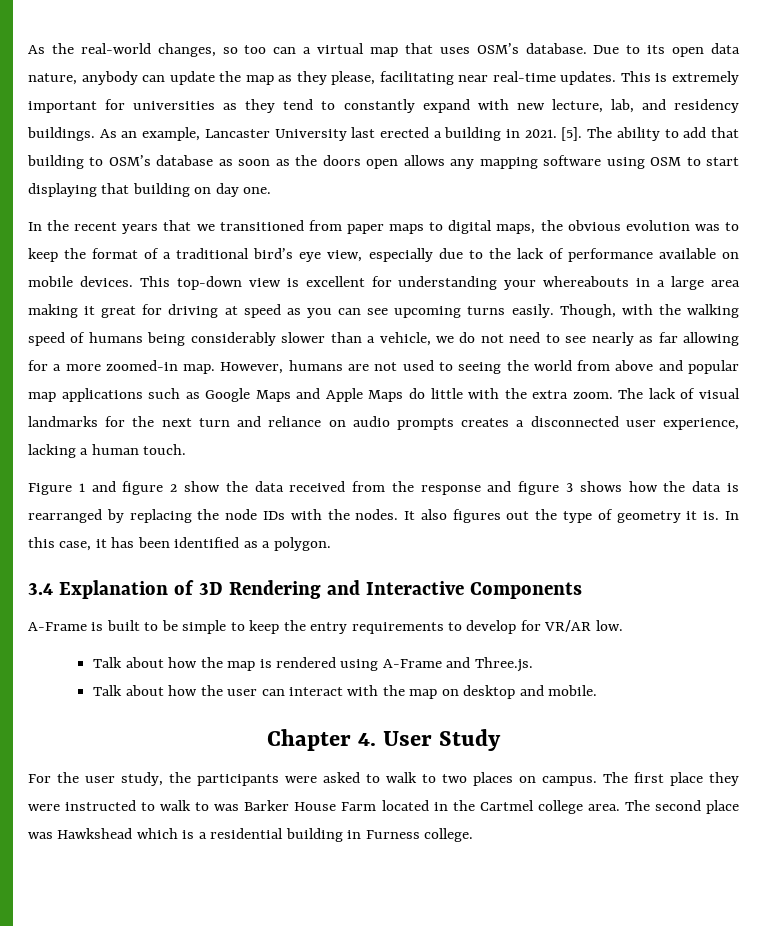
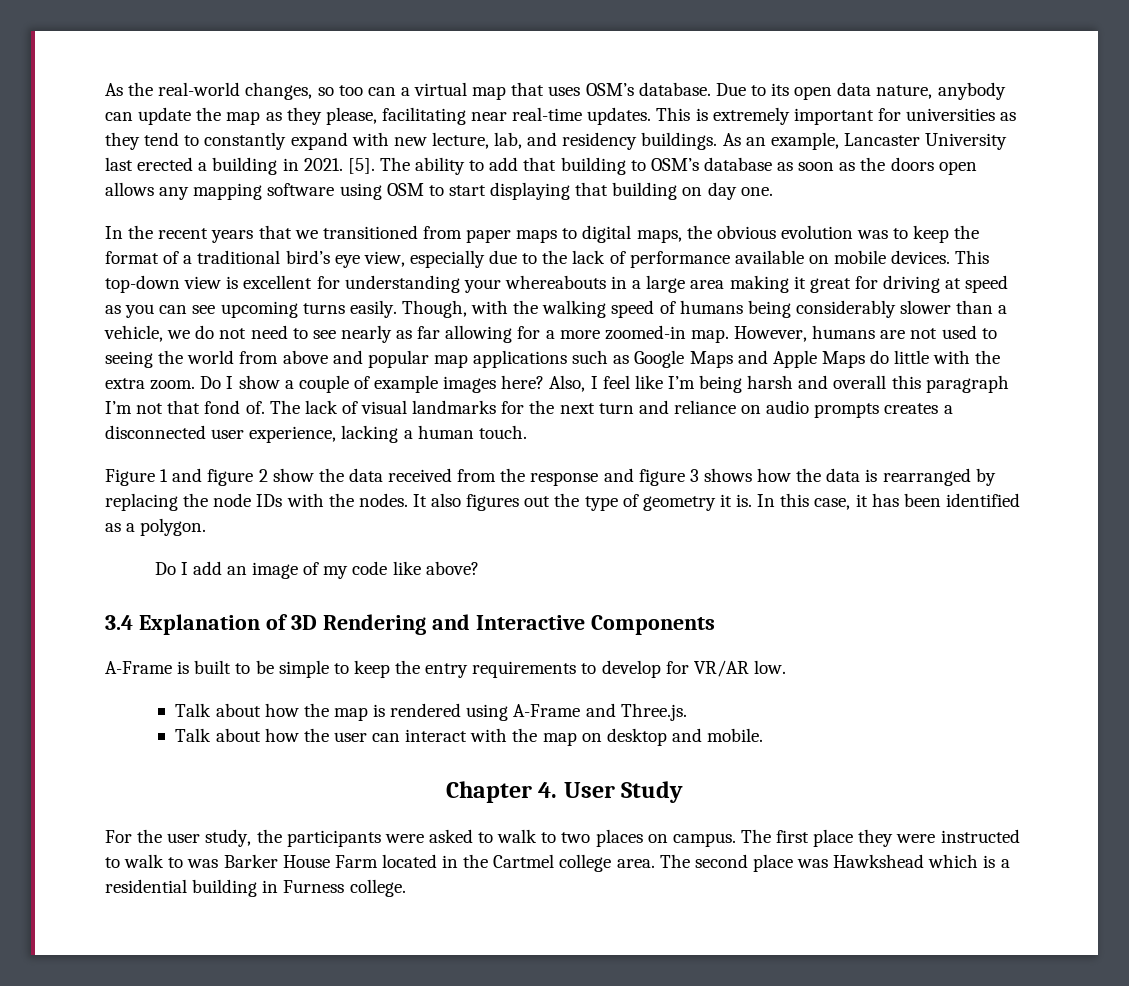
(613, 395) none -> [200,375,1009,393] [105,400,265,414] Do I show a couple of example images here? Also, I feel like I’m being harsh and overall this paragraph I’m not that fond of.
(331, 544) none -> [154,561,479,579] // Do I add an image of my code like above?

